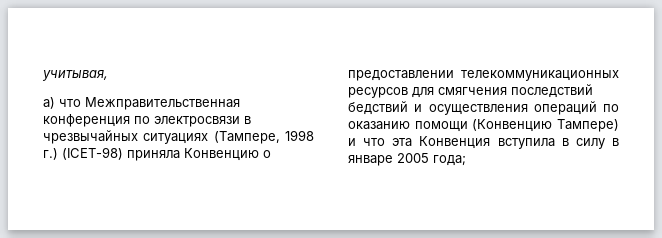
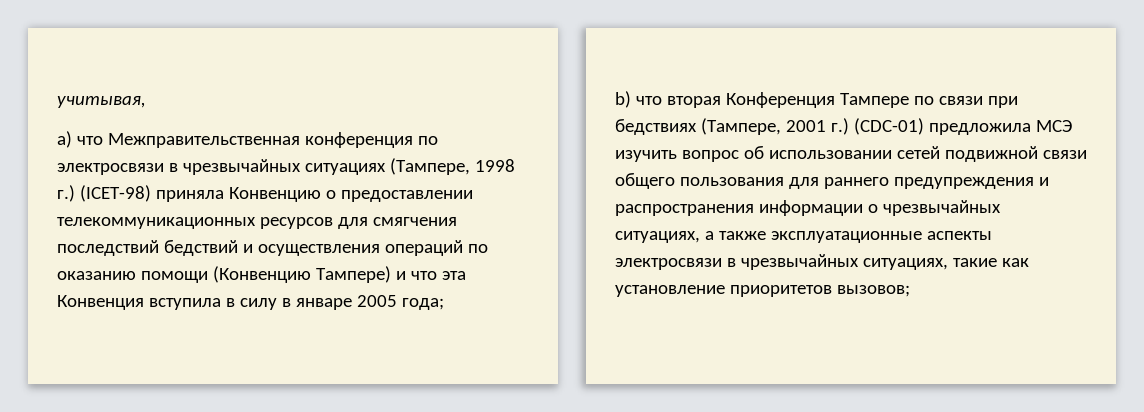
(466, 160) none -> [615,91,1018,108] [615,118,1072,135] [615,146,1087,162] [615,173,1049,189] [615,200,1001,216] [615,231,992,243] [615,254,1029,270] [615,285,910,297] // b) что вторая Конференция Тампере по связи при бедствиях (Тампере, 2001 г.) (CDC-01) предложила МСЭ изучить вопрос об использовании сетей подвижной связи общего пользования для раннего предупреждения и распространения информации о чрезвычайных ситуациях, а также эксплуатационные аспекты электросвязи в чрезвычайных ситуациях, такие как установление приоритетов вызовов;

